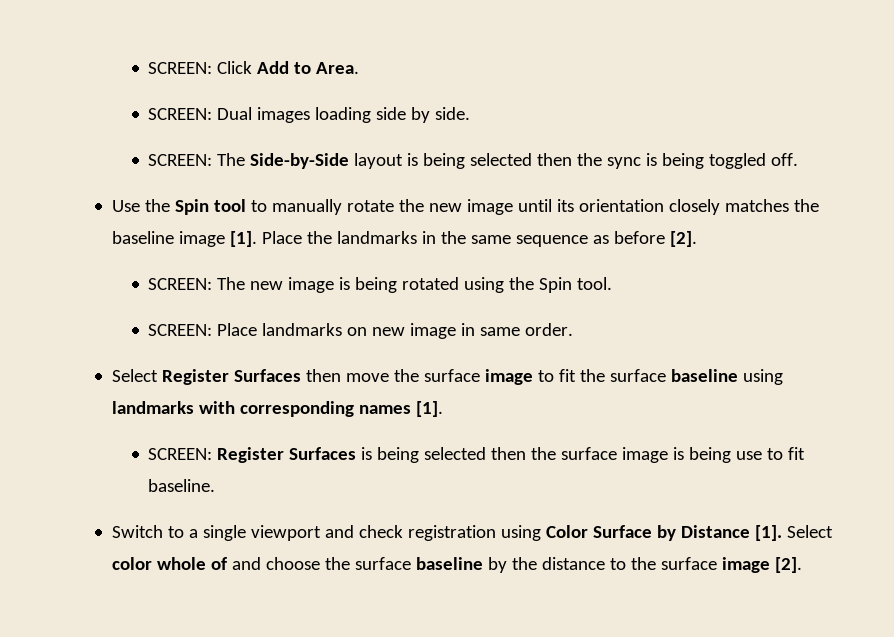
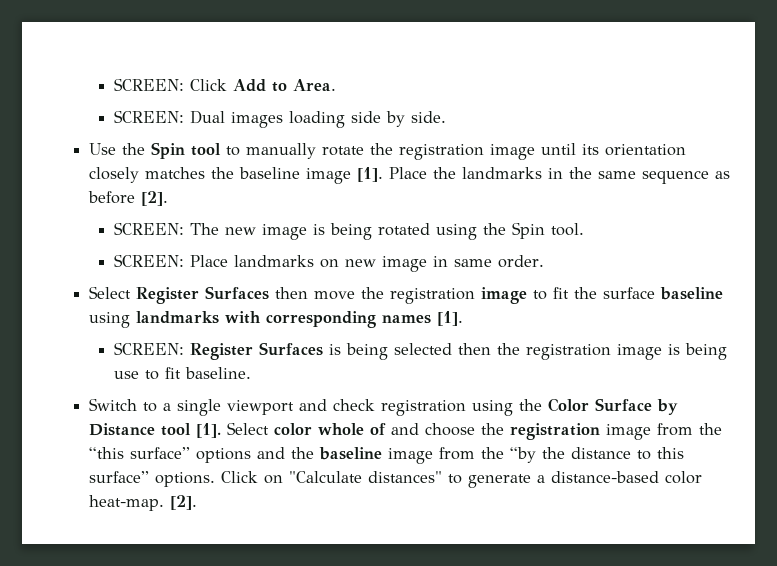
[148,153,799,169] // SCREEN: The Side-by-Side layout is being selected then the sync is being toggled off. -> (447, 117) none
[428,203,462,212] new -> [398,144,484,160] registration
[423,369,480,382] surface -> [389,288,475,304] registration
[561,447,618,460] surface -> [526,344,612,360] registration
(541, 533) none -> [518,399,542,411] the
(750, 531) none -> [160,423,191,436] tool
[354,557,770,573] surface baseline by the distance to the surface image -> [509,423,722,440] [88,447,684,464] [88,471,702,488] [88,495,164,511] registration image from the “this surface” options and the baseline image from the “by the distance to this surface” options. Click on "Calculate distances" to generate a distance-based color heat-map.

